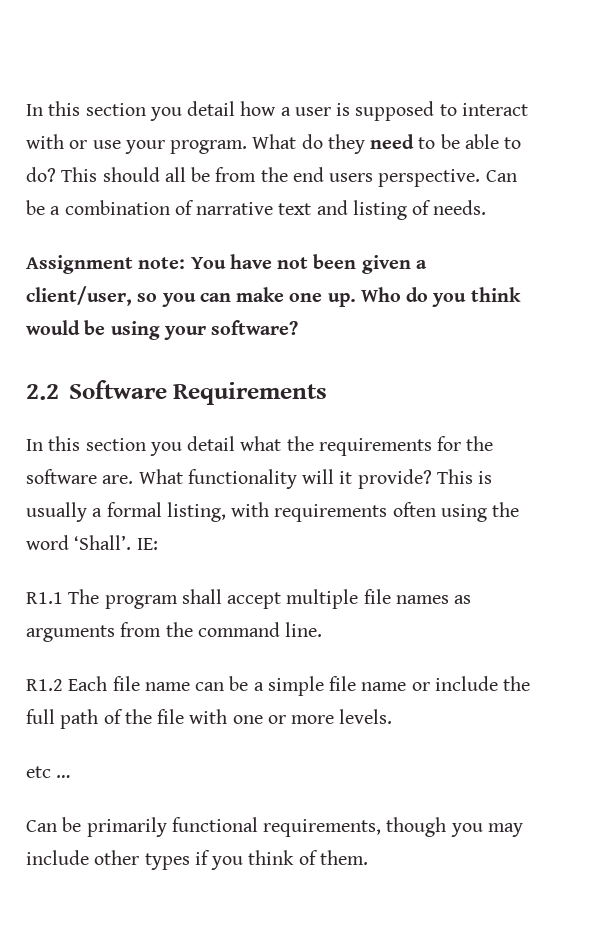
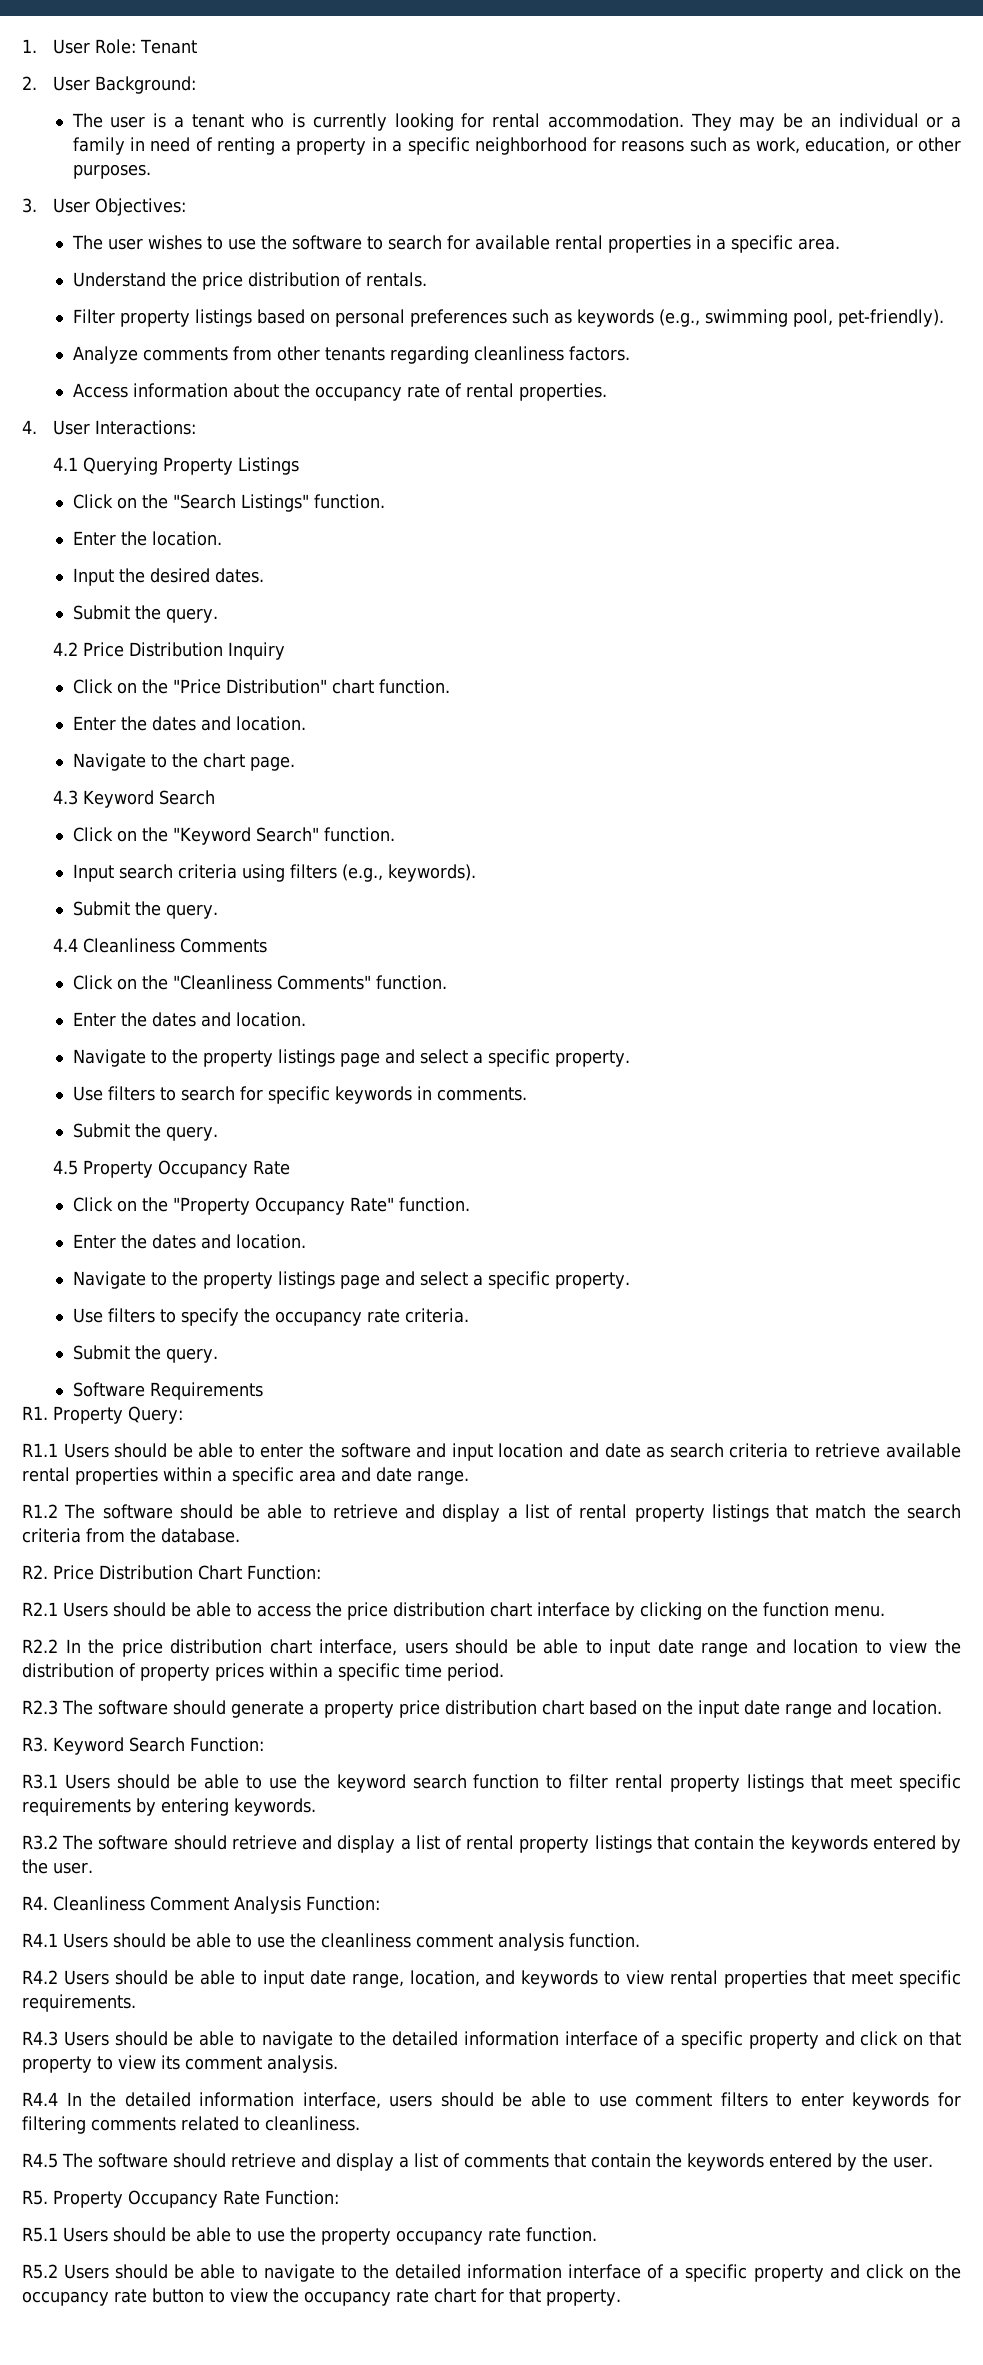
[26,101,528,121] [26,134,522,154] [26,167,517,187] [26,200,487,220] [26,254,427,274] [26,286,521,307] [26,320,299,340] [26,380,328,405] [26,436,494,456] [26,469,493,489] [26,502,520,522] [26,535,158,550] [26,589,472,609] [26,622,323,642] [26,676,531,696] [26,709,393,729] [26,766,71,778] [26,817,523,837] [26,850,368,870] In this section you detail how a user is supposed to interact with or use your program. What do they need to be able to do? This should all be from the end users perspective. Can be a combination of narrative text and listing of needs. // Assignment note: You have not been given a client/user, so you can make one up. Who do you think would be using your software? // 2.2 Software Requirements // In this section you detail what the requirements for the software are. What functionality will it provide? This is usually a formal listing, with requirements often using the word ‘Shall’. IE: // R1.1 The program shall accept multiple file names as arguments from the command line. // R1.2 Each file name can be a simple file name or include the full path of the file with one or more levels. // etc … // Can be primarily functional requirements, though you may include other types if you think of them. -> [22,39,197,54] [22,76,196,94] [71,113,961,131] [72,137,961,155] [72,164,151,179] [22,198,186,216] [71,235,840,253] [72,272,427,290] [72,309,944,327] [72,346,630,364] [72,383,607,401] [22,420,196,435] [52,457,299,475] [72,494,385,512] [72,531,222,546] [72,568,264,586] [72,605,218,623] [52,642,285,660] [72,679,450,694] [72,716,306,731] [72,753,295,771] [52,790,215,808] [72,827,395,845] [72,864,476,882] [72,901,218,919] [52,938,267,953] [72,975,447,990] [72,1012,306,1027] [72,1049,630,1067] [72,1086,527,1104] [72,1123,218,1141] [52,1160,290,1178] [72,1197,470,1215] [72,1234,306,1249] [72,1271,630,1289] [72,1308,469,1326] [72,1345,218,1363] [72,1382,263,1400] [22,1406,183,1424] [22,1443,961,1461] [22,1467,469,1485] [22,1504,962,1522] [22,1528,240,1543] [22,1565,321,1580] [22,1602,885,1620] [22,1639,961,1657] [22,1663,504,1681] [22,1700,942,1718] [22,1737,264,1755] [22,1774,962,1792] [22,1798,316,1816] [22,1835,961,1853] [22,1859,93,1874] [22,1896,380,1914] [22,1933,640,1951] [22,1970,962,1988] [22,1994,136,2012] [22,2031,961,2049] [22,2055,338,2073] [22,2092,961,2110] [22,2116,360,2134] [22,2153,933,2171] [22,2190,339,2208] [22,2227,597,2245] [22,2264,961,2282] [22,2288,621,2306] 1. User Role: Tenant // 2. User Background: // The user is a tenant who is currently looking for rental accommodation. They may be an individual or a family in need of renting a property in a specific neighborhood for reasons such as work, education, or other purposes. // 3. User Objectives: // The user wishes to use the software to search for available rental properties in a specific area. // Understand the price distribution of rentals. // Filter property listings based on personal preferences such as keywords (e.g., swimming pool, pet-friendly). // Analyze comments from other tenants regarding cleanliness factors. // Access information about the occupancy rate of rental properties. // 4. User Interactions: // 4.1 Querying Property Listings // Click on the "Search Listings" function. // Enter the location. // Input the desired dates. // Submit the query. // 4.2 Price Distribution Inquiry // Click on the "Price Distribution" chart function. // Enter the dates and location. // Navigate to the chart page. // 4.3 Keyword Search // Click on the "Keyword Search" function. // Input search criteria using filters (e.g., keywords). // Submit the query. // 4.4 Cleanliness Comments // Click on the "Cleanliness Comments" function. // Enter the dates and location. // Navigate to the property listings page and select a specific property. // Use filters to search for specific keywords in comments. // Submit the query. // 4.5 Property Occupancy Rate // Click on the "Property Occupancy Rate" function. // Enter the dates and location. // Navigate to the property listings page and select a specific property. // Use filters to specify the occupancy rate criteria. // Submit the query. // Software Requirements // R1. Property Query: // R1.1 Users should be able to enter the software and input location and date as search criteria to retrieve available rental properties within a specific area and date range. // R1.2 The software should be able to retrieve and display a list of rental property listings that match the search criteria from the database. // R2. Price Distribution Chart Function: // R2.1 Users should be able to access the price distribution chart interface by clicking on the function menu. // R2.2 In the price distribution chart interface, users should be able to input date range and location to view the distribution of property prices within a specific time period. // R2.3 The software should generate a property price distribution chart based on the input date range and location. // R3. Keyword Search Function: // R3.1 Users should be able to use the keyword search function to filter rental property listings that meet specific requirements by entering keywords. // R3.2 The software should retrieve and display a list of rental property listings that contain the keywords entered by the user. // R4. Cleanliness Comment Analysis Function: // R4.1 Users should be able to use the cleanliness comment analysis function. // R4.2 Users should be able to input date range, location, and keywords to view rental properties that meet specific requirements. // R4.3 Users should be able to navigate to the detailed information interface of a specific property and click on that property to view its comment analysis. // R4.4 In the detailed information interface, users should be able to use comment filters to enter keywords for filtering comments related to cleanliness. // R4.5 The software should retrieve and display a list of comments that contain the keywords entered by the user. // R5. Property Occupancy Rate Function: // R5.1 Users should be able to use the property occupancy rate function. // R5.2 Users should be able to navigate to the detailed information interface of a specific property and click on the occupancy rate button to view the occupancy rate chart for that property.

